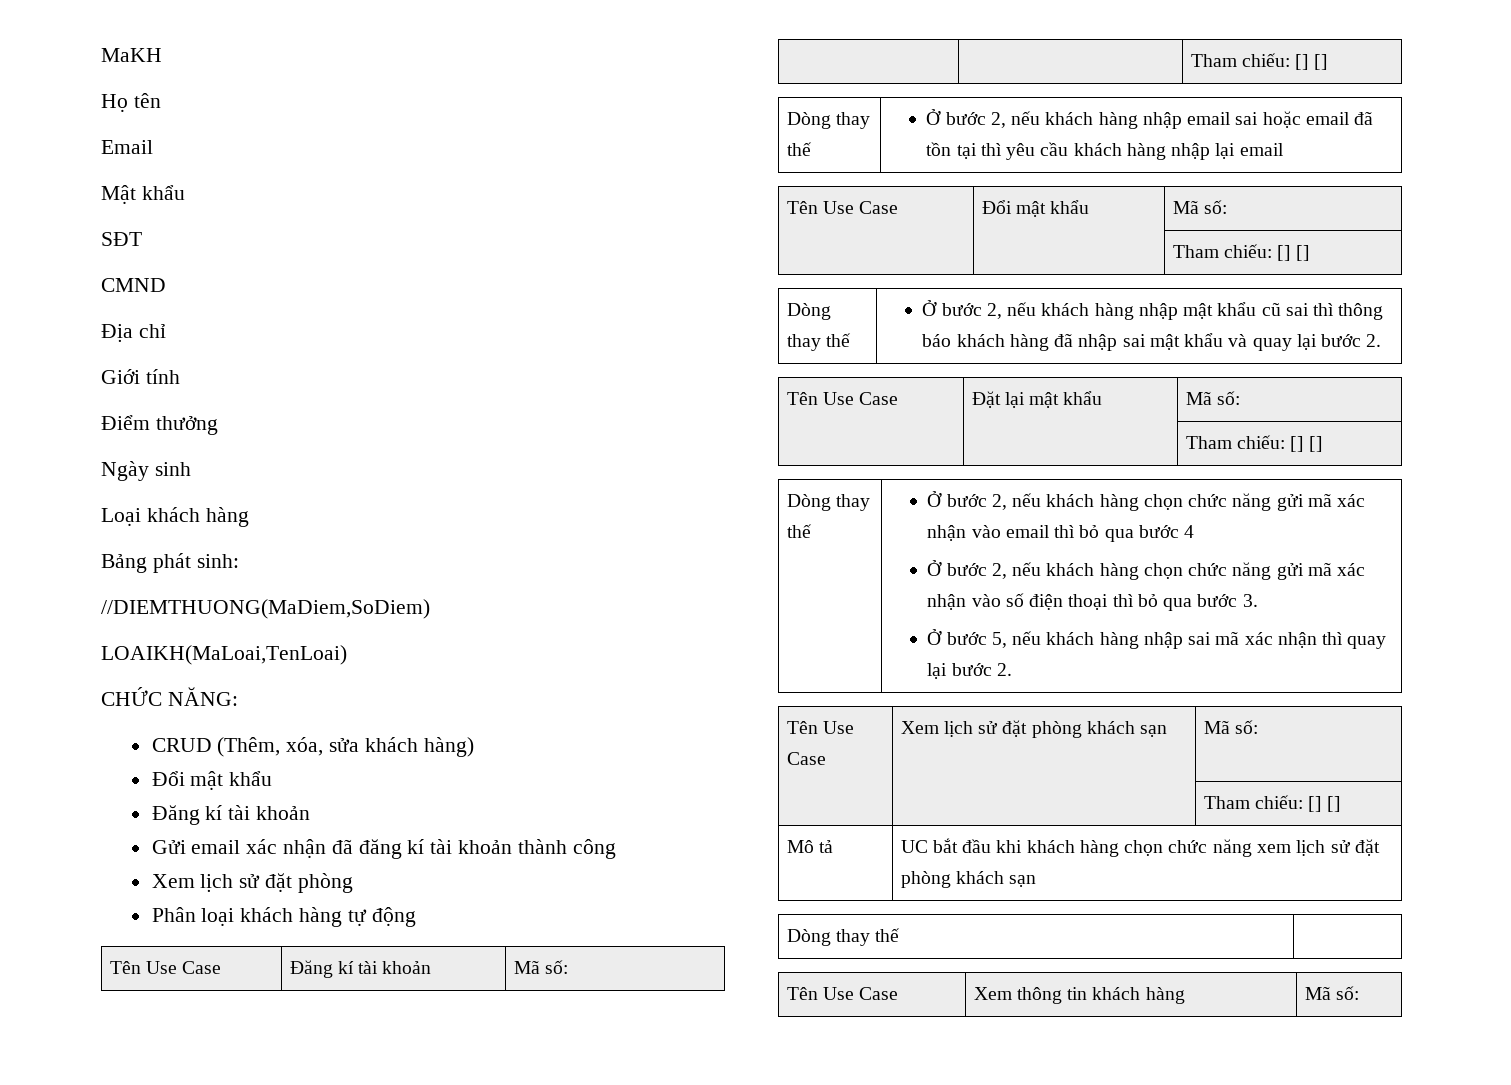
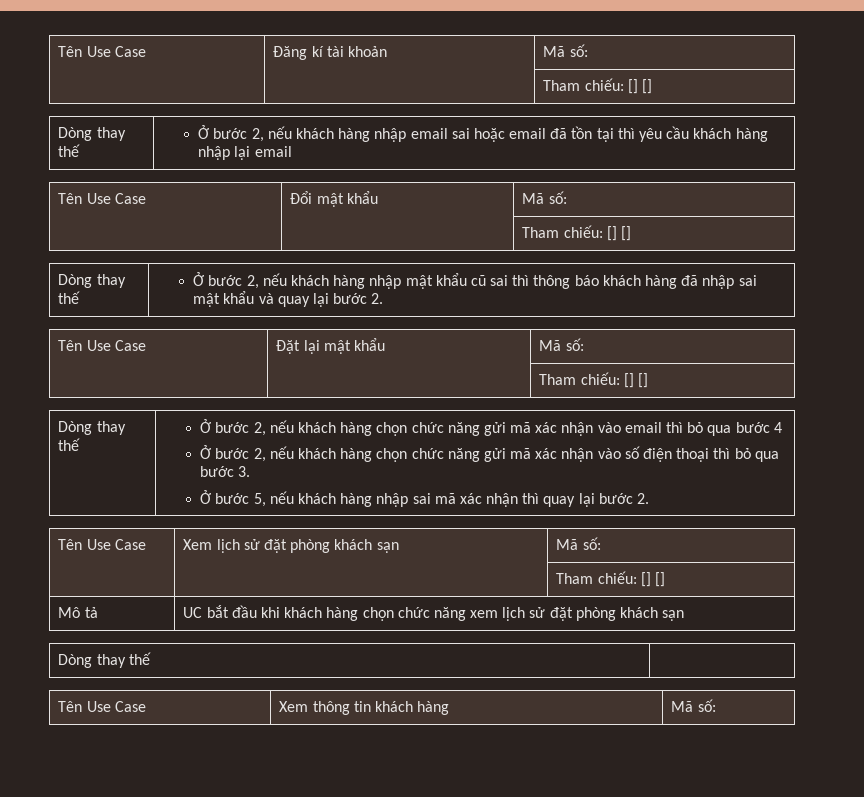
[101,48,162,62] [101,93,161,112] [101,140,153,154] [101,185,185,204] [101,232,142,246] [101,278,166,292] [101,324,166,342] [101,369,180,384] [101,415,218,435] [101,461,191,481] [101,507,249,527] [101,553,239,573] [101,599,430,619] [101,645,347,665] [101,687,238,706] [151,737,474,757] [151,771,273,790] [151,805,311,825] [151,839,616,859] [151,873,353,893] [151,907,416,927] MaKH // Họ tên // Email // Mật khẩu // SĐT // CMND // Địa chỉ // Giới tính // Điểm thưởng // Ngày sinh // Loại khách hàng // Bảng phát sinh: // //DIEMTHUONG(MaDiem,SoDiem) // LOAIKH(MaLoai,TenLoai) // CHỨC NĂNG: // CRUD (Thêm, xóa, sửa khách hàng) // Đổi mật khẩu // Đăng kí tài khoản // Gửi email xác nhận đã đăng kí tài khoản thành công // Xem lịch sử đặt phòng // Phân loại khách hàng tự động // -> (58, 51) none

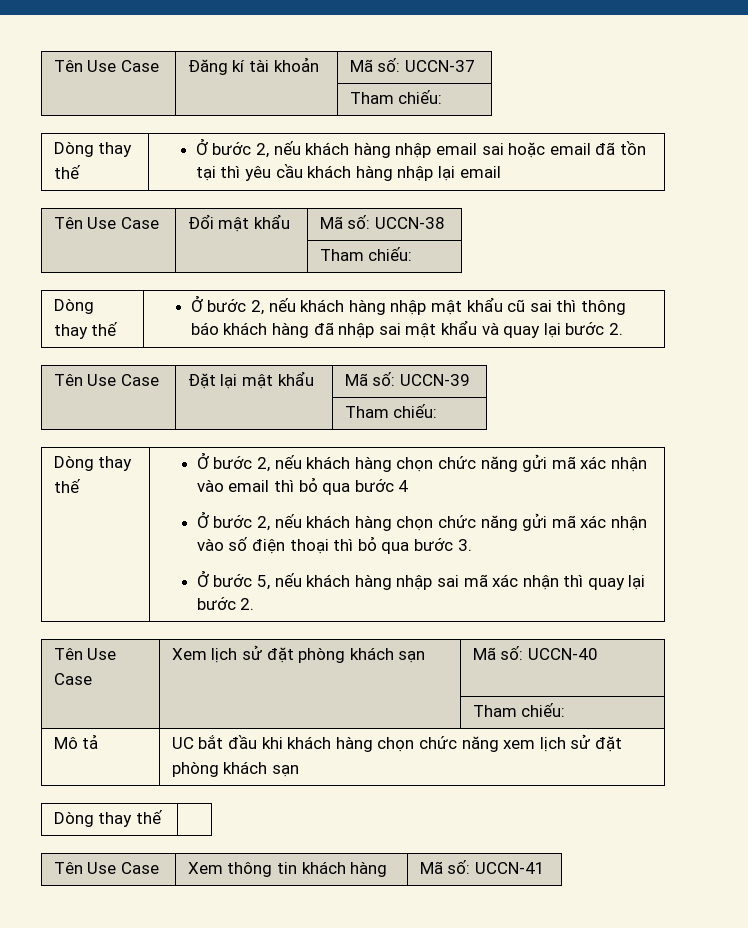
[543,78,652,94] // | | Tham chiếu: [] [] -> [405,60,476,72] [349,90,443,104] UCCN-37 // | | Tham chiếu:
[522,225,631,241] // | | Tham chiếu: [] [] -> [375,217,446,229] [319,247,413,261] UCCN-38 // | | Tham chiếu:
[539,372,648,388] // | | Tham chiếu: [] [] -> [400,374,471,386] [344,404,438,418] UCCN-39 // | | Tham chiếu:
[556,571,665,587] // | | Tham chiếu: [] [] -> [528,648,599,660] [472,703,566,717] UCCN-40 // | | Tham chiếu:
(716, 705) none -> [475,862,546,874] UCCN-41

